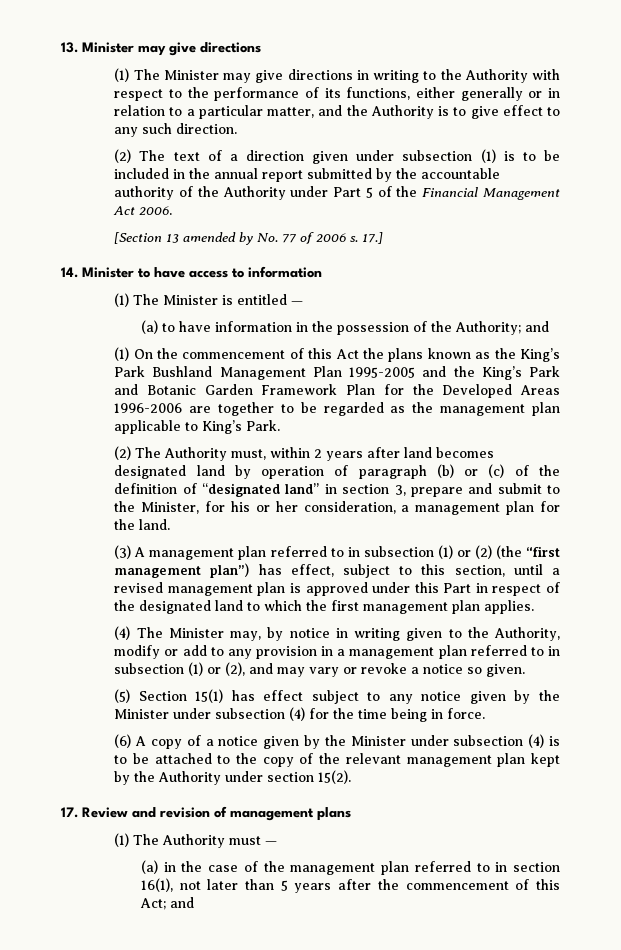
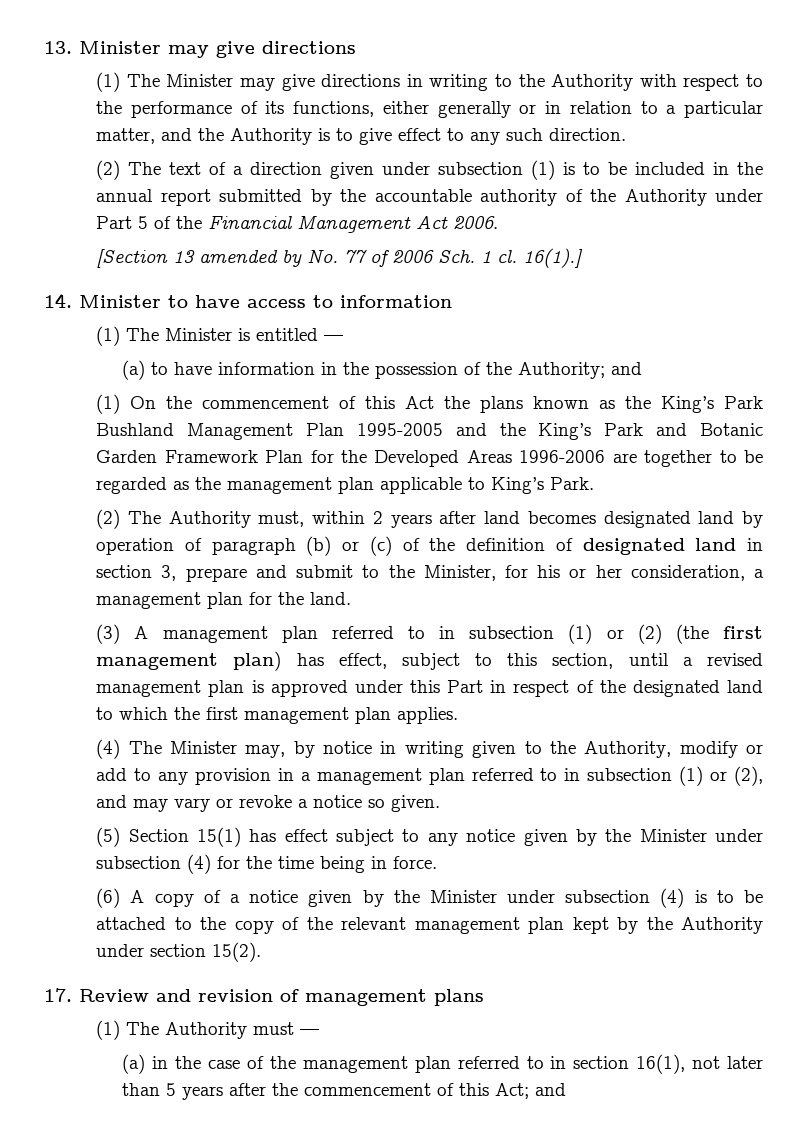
[350,232,384,244] s. 17.] -> [438,248,584,268] Sch. 1 cl. 16(1).]
[202,483,320,497] “designated land” -> [582,538,737,555] designated land
[526,546,560,557] [114,563,250,578] “first management plan”) -> [723,626,764,639] [96,651,282,671] first management plan)

